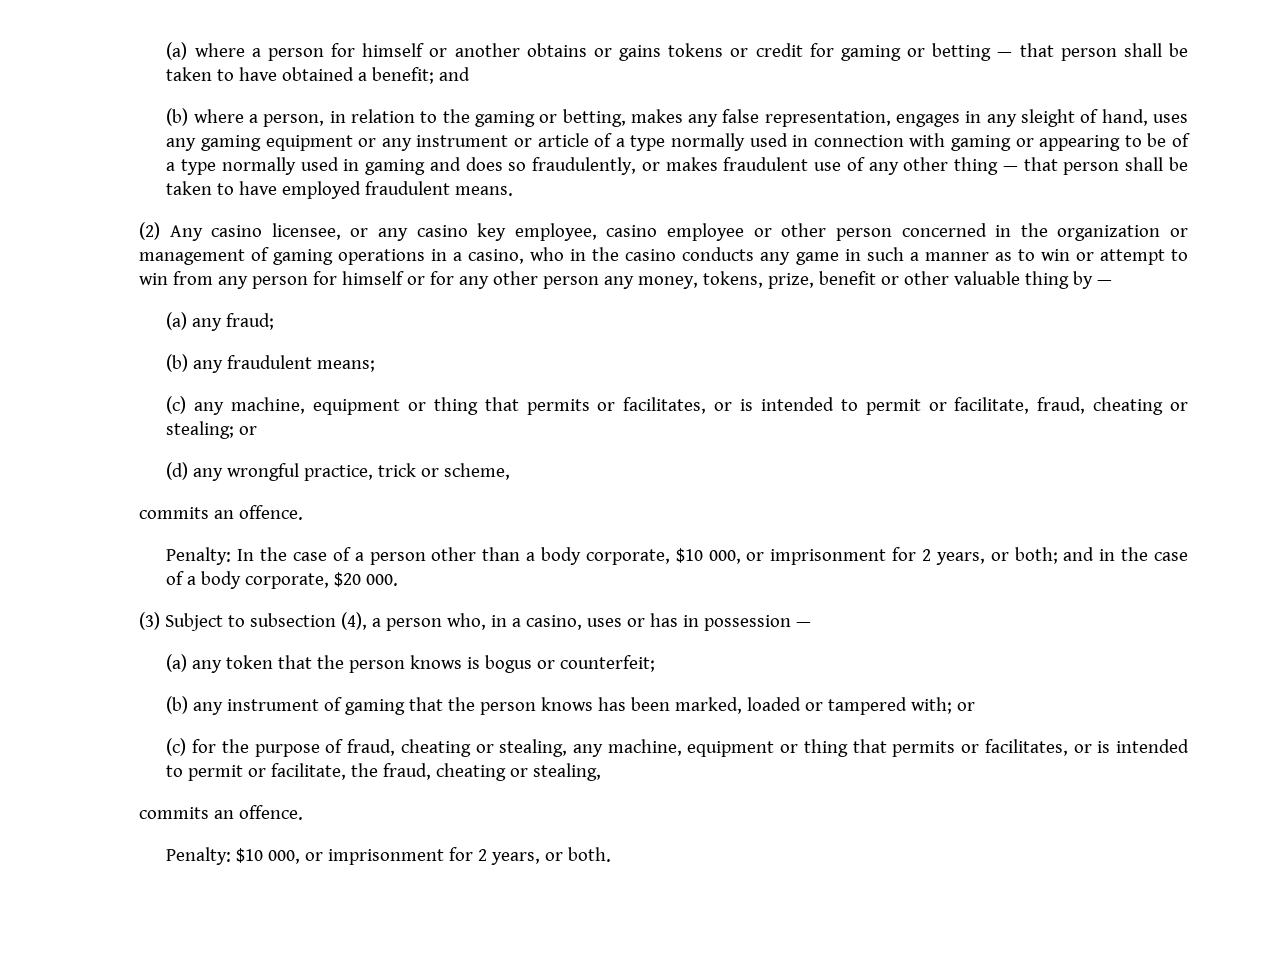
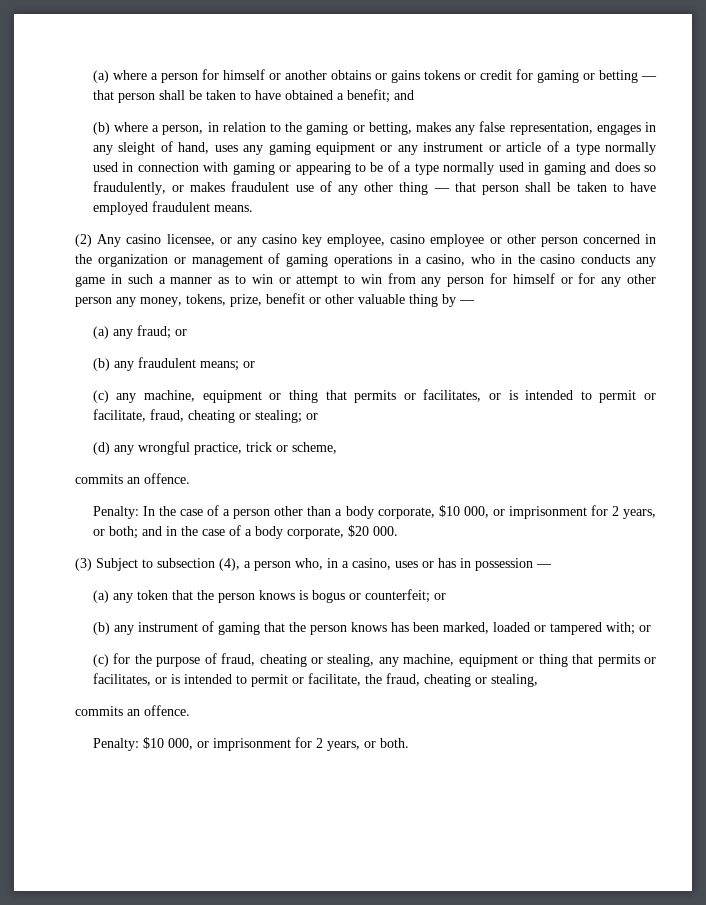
(275, 321) none -> [174,329,187,336] or
(376, 366) none -> [242,361,255,368] or
(656, 663) none -> [433,593,446,600] or

